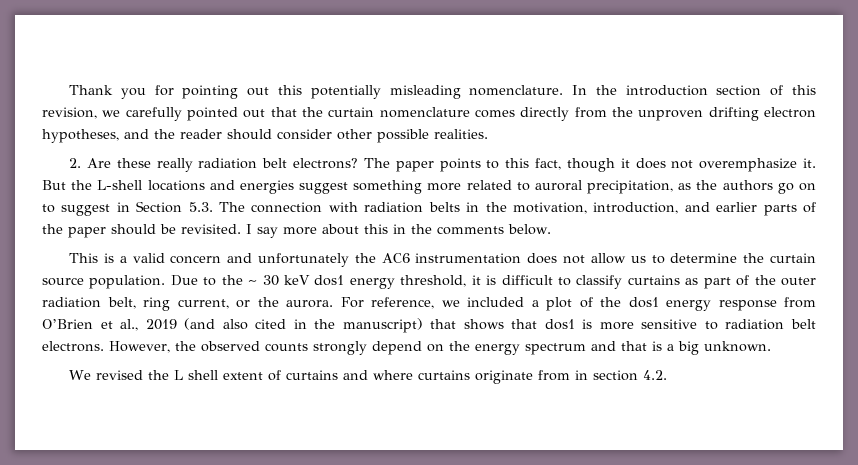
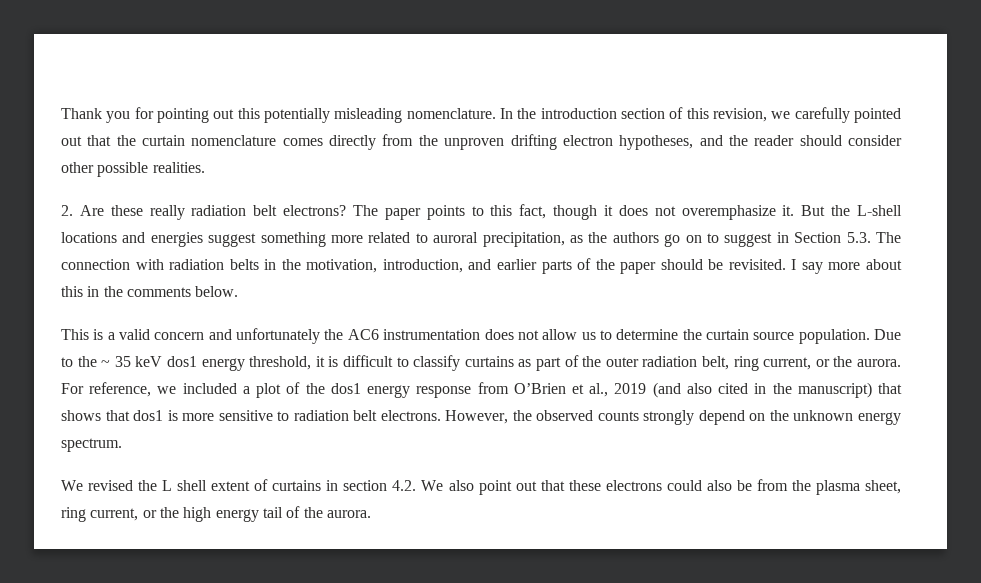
[262,275,279,286] 30 -> [114,356,131,367] 35
[475,341,771,355] energy spectrum and that is a big unknown. -> [793,410,901,425] [61,438,122,452] unknown energy spectrum.
[343,370,668,384] and where curtains originate from in section 4.2. -> [326,479,901,495] [61,506,371,522] in section 4.2. We also point out that these electrons could also be from the plasma sheet, ring current, or the high energy tail of the aurora.

